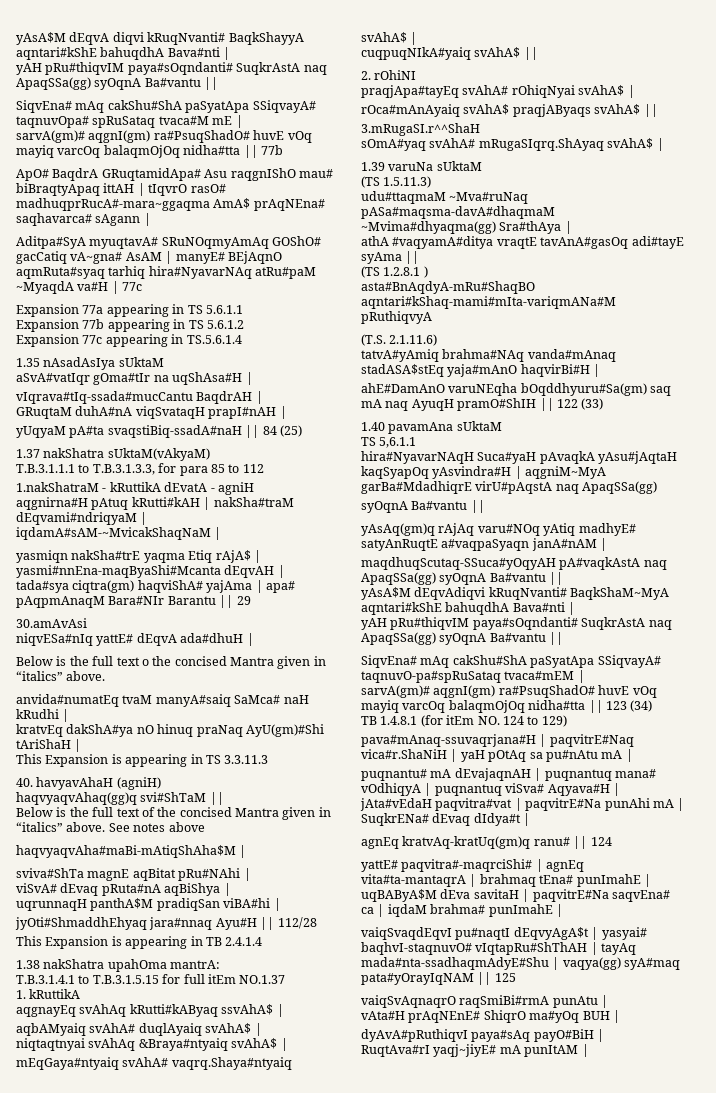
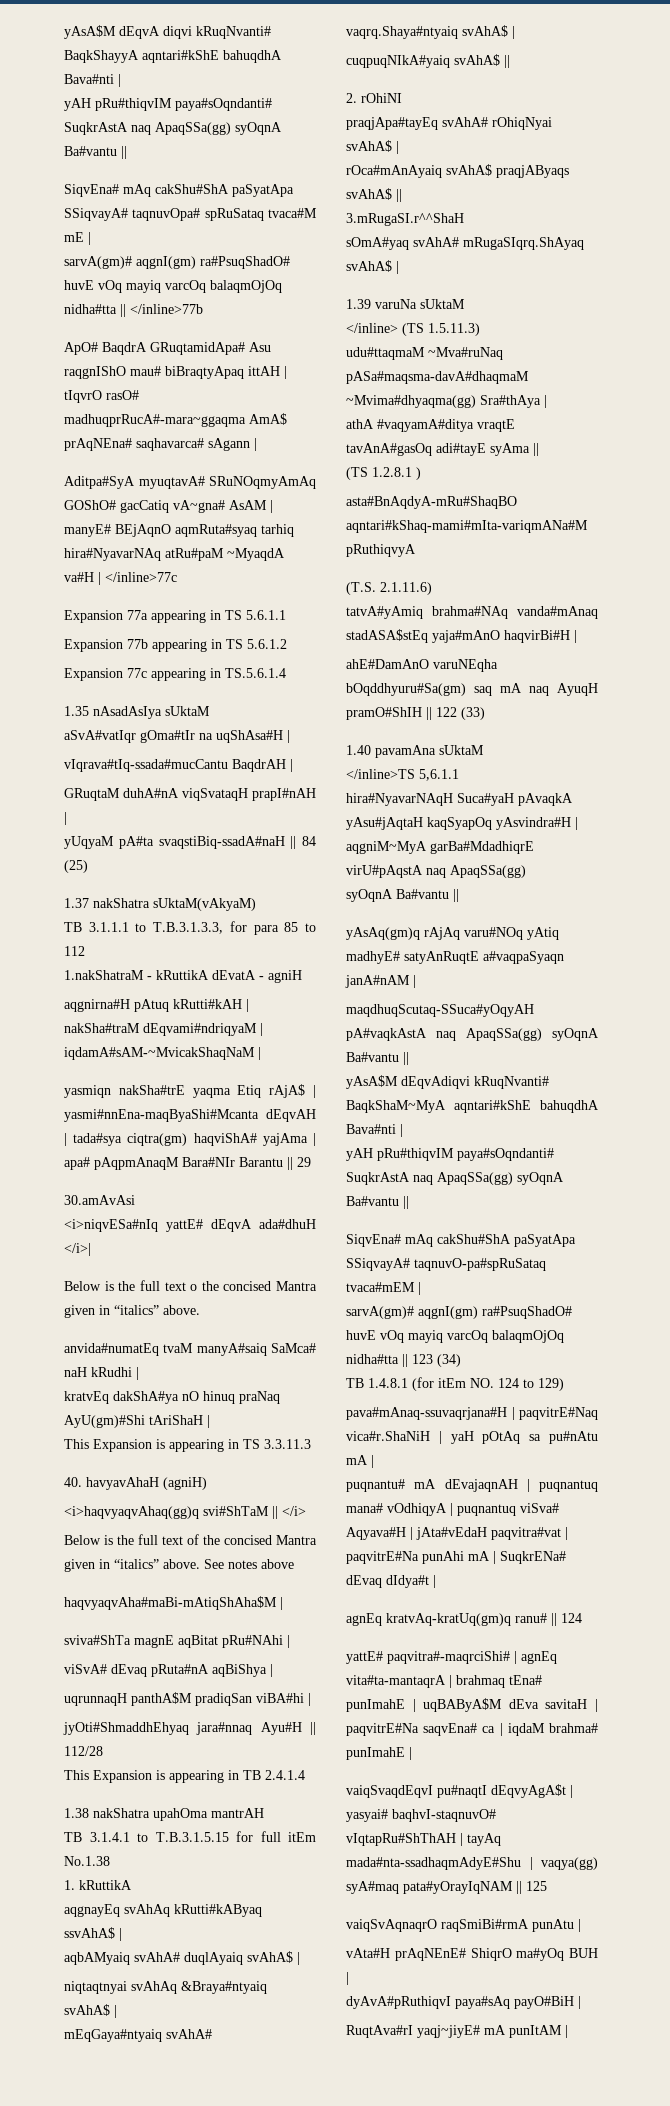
[260,145,283,155] 77b -> [130,304,203,314] </inline>77b
[122,282,143,291] 77c -> [105,572,177,582] </inline>77c
[16,464,75,473] T.B.3.1.1.1 -> [64,922,129,932] TB 3.1.1.1
[16,633,93,646] niqvESa#nIq -> [64,1219,158,1232] <i>niqvESa#nIq
[246,633,254,646] | -> [64,1243,91,1256] </i>|
[16,792,137,805] haqvyaqvAhaq(gg)q -> [64,1506,199,1519] <i>haqvyaqvAhaq(gg)q
(224, 798) none -> [282,1506,306,1516] </i>
[170,960,221,969] [16,975,75,984] mantrA: // T.B.3.1.4.1 -> [211,1808,264,1818] [64,1832,130,1842] mantrAH // TB 3.1.4.1
[239,975,286,984] NO.1.37 -> [64,1856,110,1866] No.1.38
(482, 166) none -> [346,323,398,333] </inline>
[361,437,376,446] TS -> [346,769,415,779] </inline>TS

